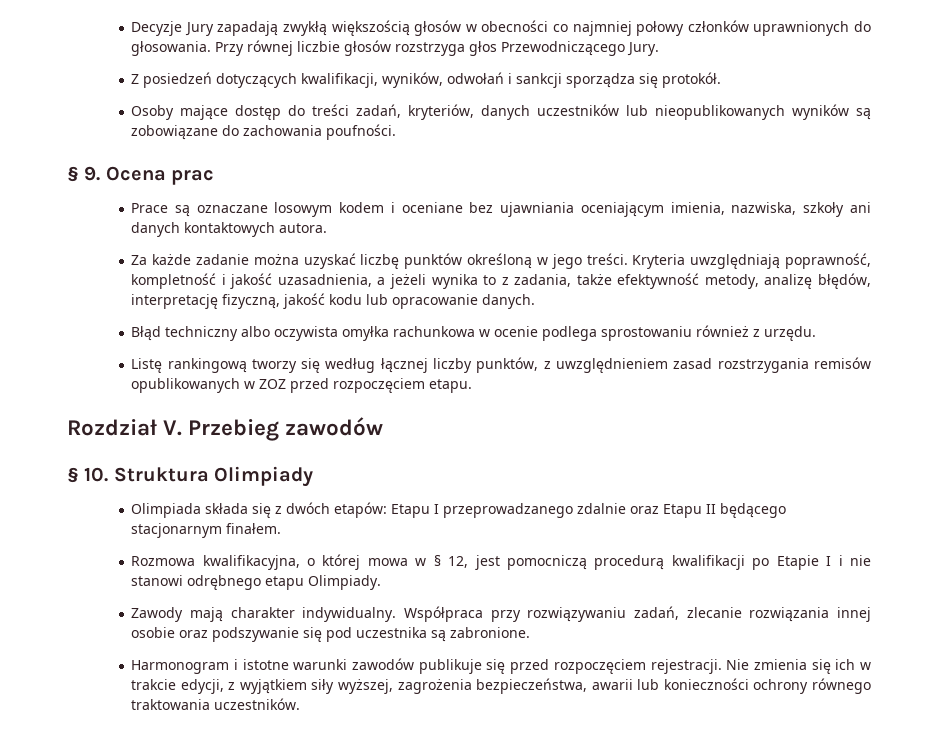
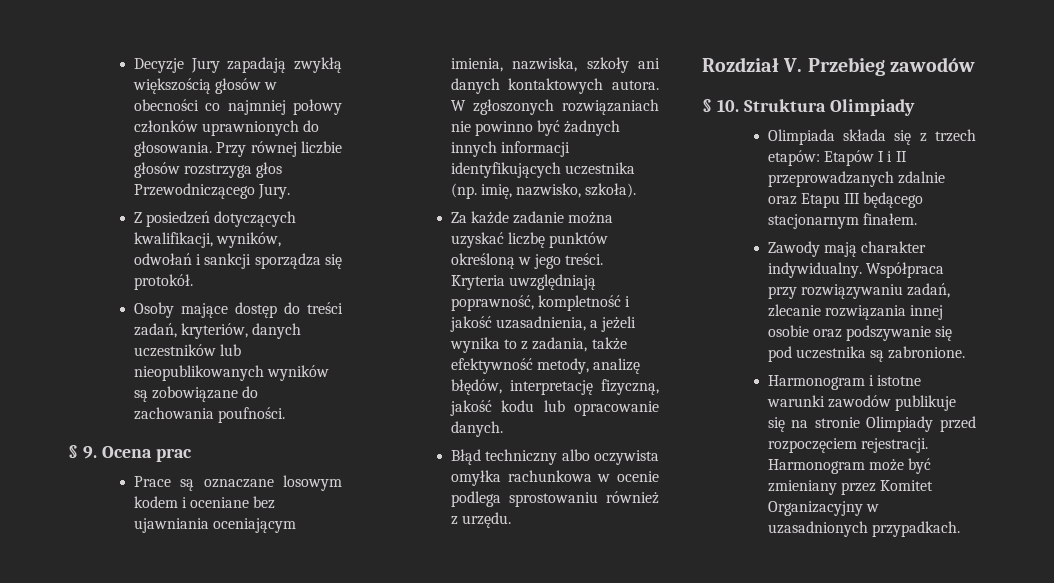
(328, 228) none -> [450,99,659,115] [450,120,621,136] [450,141,571,157] [450,162,636,178] [450,183,637,199] W zgłoszonych rozwiązaniach nie powinno być żadnych innych informacji identyfikujących uczestnika (np. imię, nazwisko, szkoła).
[131,357,872,373] [131,378,473,393] // Listę rankingową tworzy się według łącznej liczby punktów, z uwzględnieniem zasad rozstrzygania remisów opublikowanych w ZOZ przed rozpoczęciem etapu. -> (512, 520) none
[286,502,574,518] dwóch etapów: Etapu I przeprowadzanego -> [935,129,976,142] [767,150,907,166] [767,171,894,187] trzech etapów: Etapów I i II przeprowadzanych
[706,504,717,514] II -> [844,193,861,204] III
[131,554,871,570] [131,575,382,590] // Rozmowa kwalifikacyjna, o której mowa w § 12, jest pomocniczą procedurą kwalifikacji po Etapie I i nie stanowi odrębnego etapu Olimpiady. -> (918, 219) none
[510,659,872,674] [131,678,872,694] [131,698,301,710] przed rozpoczęciem rejestracji. Nie zmienia się ich w trakcie edycji, z wyjątkiem siły wyższej, zagrożenia bezpieczeństwa, awarii lub konieczności ochrony równego traktowania uczestników. -> [791,416,976,432] [767,438,929,453] [767,458,932,474] [767,480,934,495] [767,501,880,516] [767,521,961,537] na stronie Olimpiady przed rozpoczęciem rejestracji. Harmonogram może być zmieniany przez Komitet Organizacyjny w uzasadnionych przypadkach.

